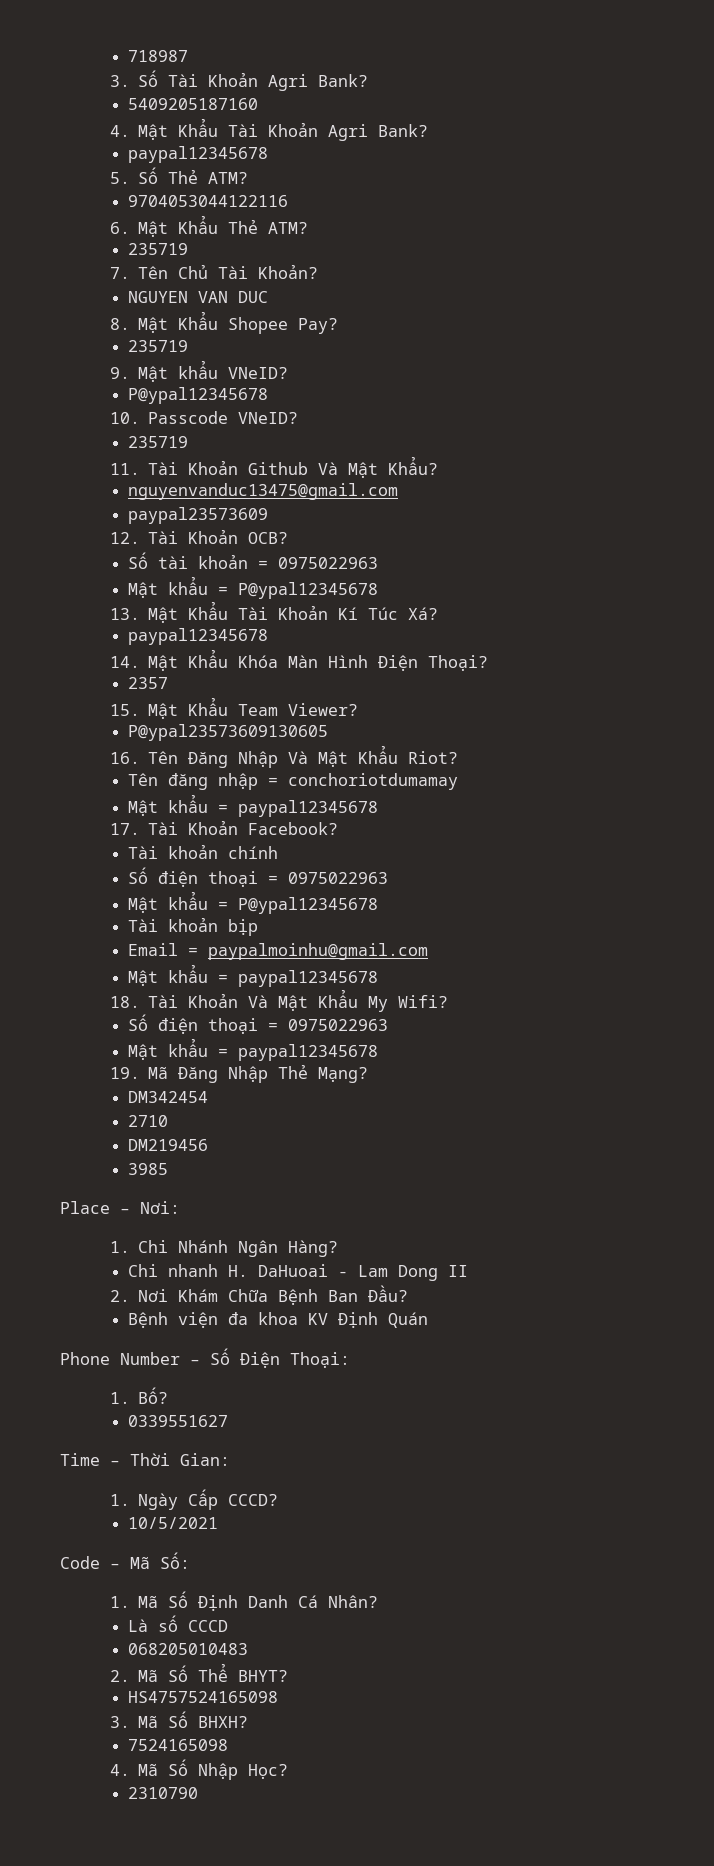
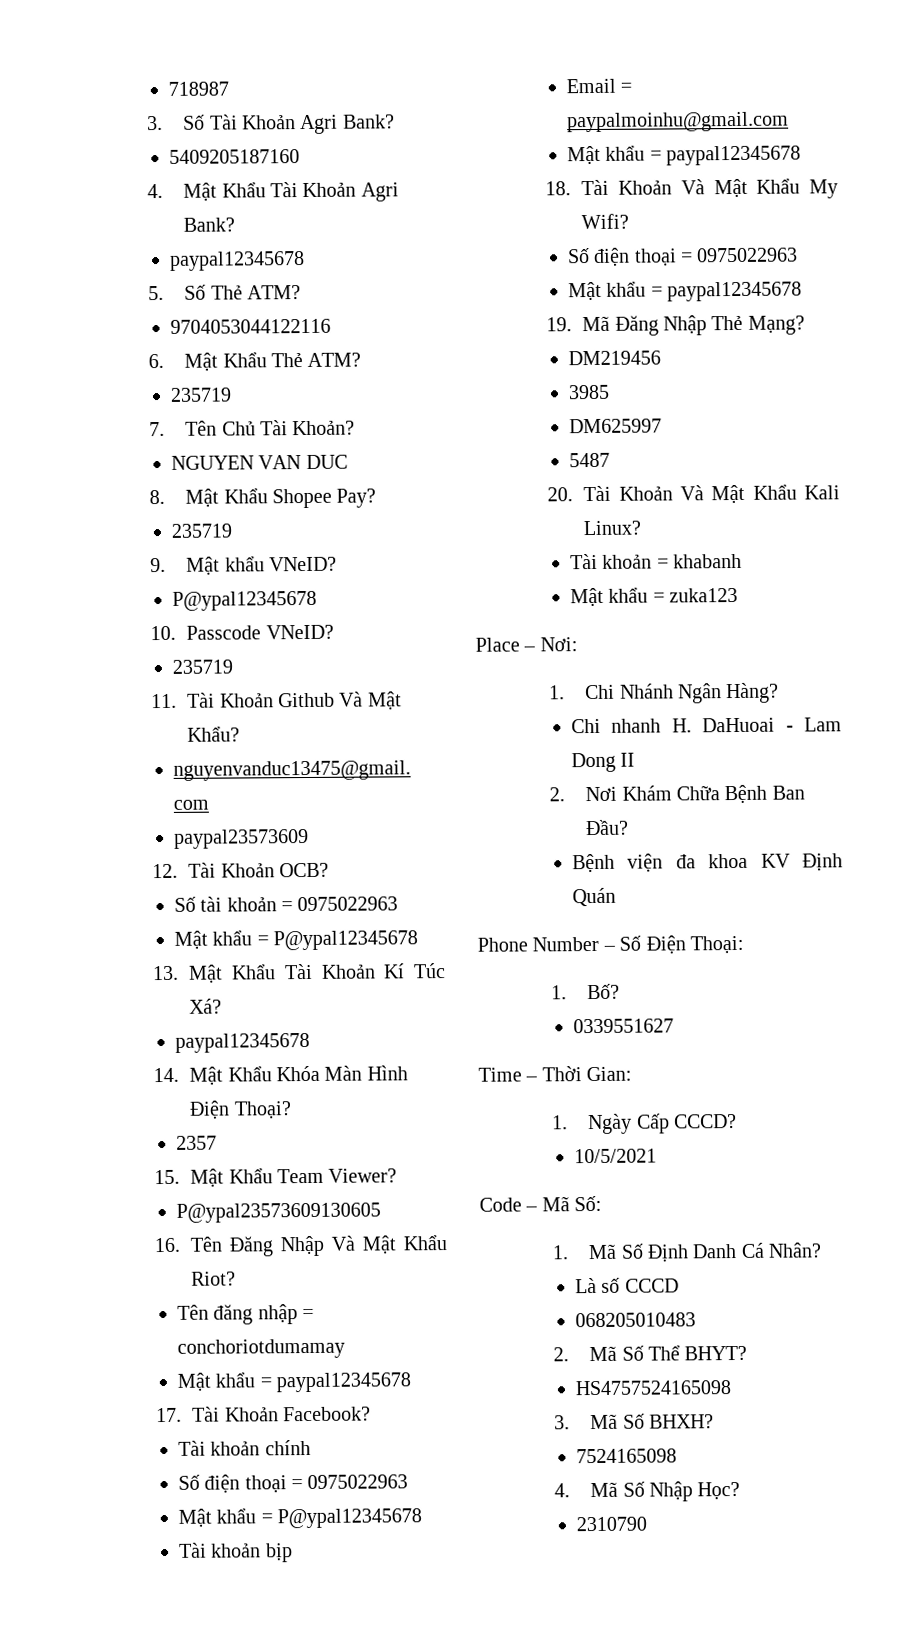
[128,1091,209,1103] [128,1115,169,1127] // DM342454 // 2710 -> (805, 325) none
(169, 1169) none -> [568,418,662,434] [568,452,610,468] [546,484,840,504] [583,520,642,536] [569,553,743,570] [569,587,739,607] // DM625997 // 5487 // 20. Tài Khoản Và Mật Khẩu Kali Linux? // Tài khoản = khabanh // Mật khẩu = zuka123

